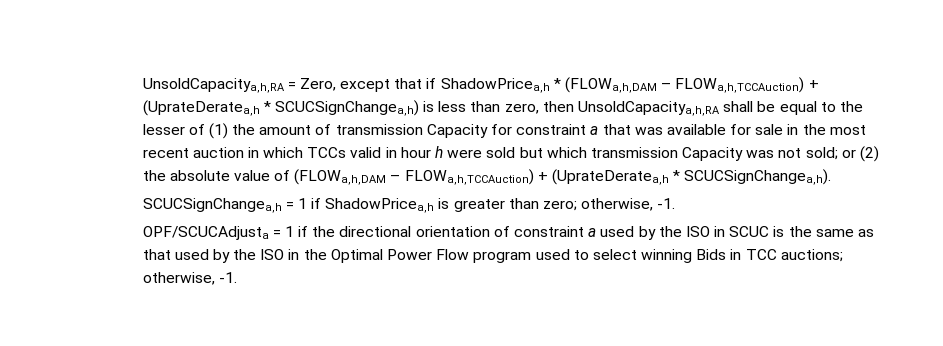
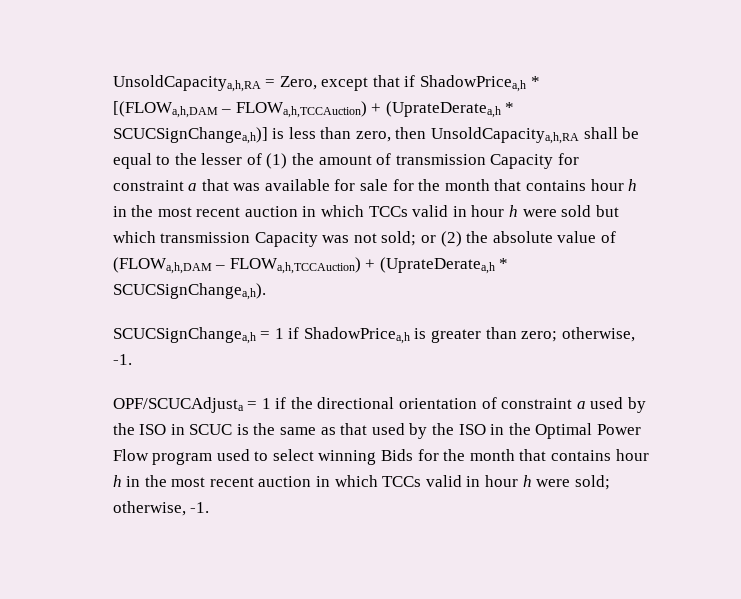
[564,77,819,93] [142,100,419,116] (FLOWa,h,DAM – FLOWa,h,TCCAuction) + (UprateDeratea,h * SCUCSignChangea,h) -> [112,101,515,118] [112,127,268,144] [(FLOWa,h,DAM – FLOWa,h,TCCAuction) + (UprateDeratea,h * SCUCSignChangea,h)]
(784, 129) none -> [392,179,638,191] for the month that contains hour h
[730,249,843,262] in TCC auctions; -> [417,449,649,461] [112,475,610,490] for the month that contains hour h in the most recent auction in which TCCs valid in hour h were sold;

